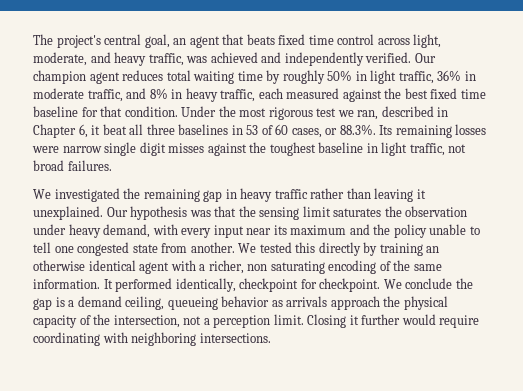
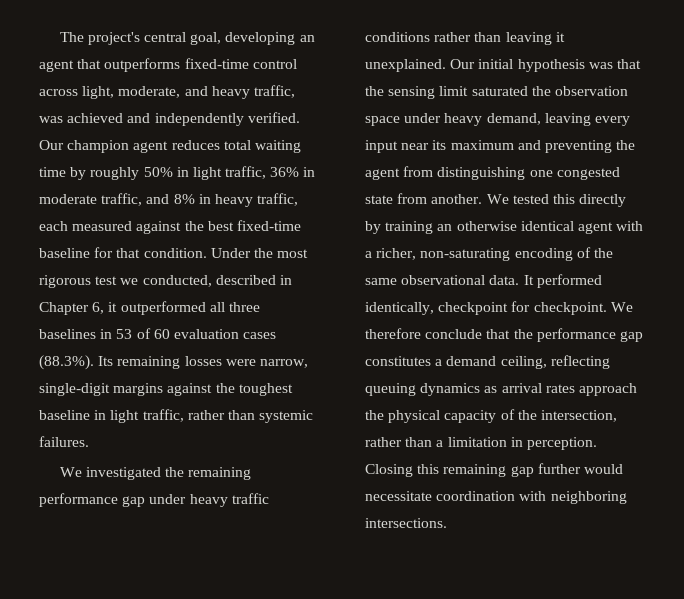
(170, 41) none -> [225,32,296,45] developing
[246,34,334,45] beats fixed time -> [104,58,249,72] outperforms fixed-time
[430,88,486,99] fixed time -> [236,220,301,231] fixed-time
[357,110,379,120] ran, -> [142,275,212,287] conducted,
[102,124,127,135] beat -> [120,301,206,315] outperformed
[291,124,376,138] cases, or 88.3%. -> [173,329,277,339] [39,355,94,370] evaluation cases (88.3%).
[62,142,205,156] narrow single digit misses -> [259,359,308,368] [39,383,164,396] narrow, single-digit margins
[448,144,467,153] [33,160,64,171] not broad -> [187,410,314,423] rather than systemic
[203,189,237,202] gap in -> [39,493,187,507] performance gap under
(308, 194) none -> [365,32,430,42] conditions
(128, 212) none -> [478,59,514,69] initial
[333,208,382,217] saturates -> [471,86,528,96] saturated
(468, 211) none -> [365,116,400,126] space
[152,224,178,235] with -> [544,113,591,126] leaving
[373,224,480,238] [33,242,51,253] the policy unable to tell -> [544,140,636,153] [365,166,526,180] preventing the agent from distinguishing
[247,261,325,274] non saturating -> [420,248,511,261] non-saturating
[33,279,100,289] information. -> [401,275,520,285] observational data.
[405,278,473,289] [33,296,328,310] conclude the gap is a demand ceiling, queueing behavior as arrivals -> [365,328,643,342] [365,355,610,369] [365,383,575,396] therefore conclude that the performance gap constitutes a demand ceiling, reflecting queuing dynamics as arrival rates
[183,314,480,328] [33,332,100,346] not a perception limit. Closing it further would require coordinating -> [365,437,597,450] [365,463,623,477] [365,491,516,501] rather than a limitation in perception. Closing this remaining gap further would necessitate coordination

